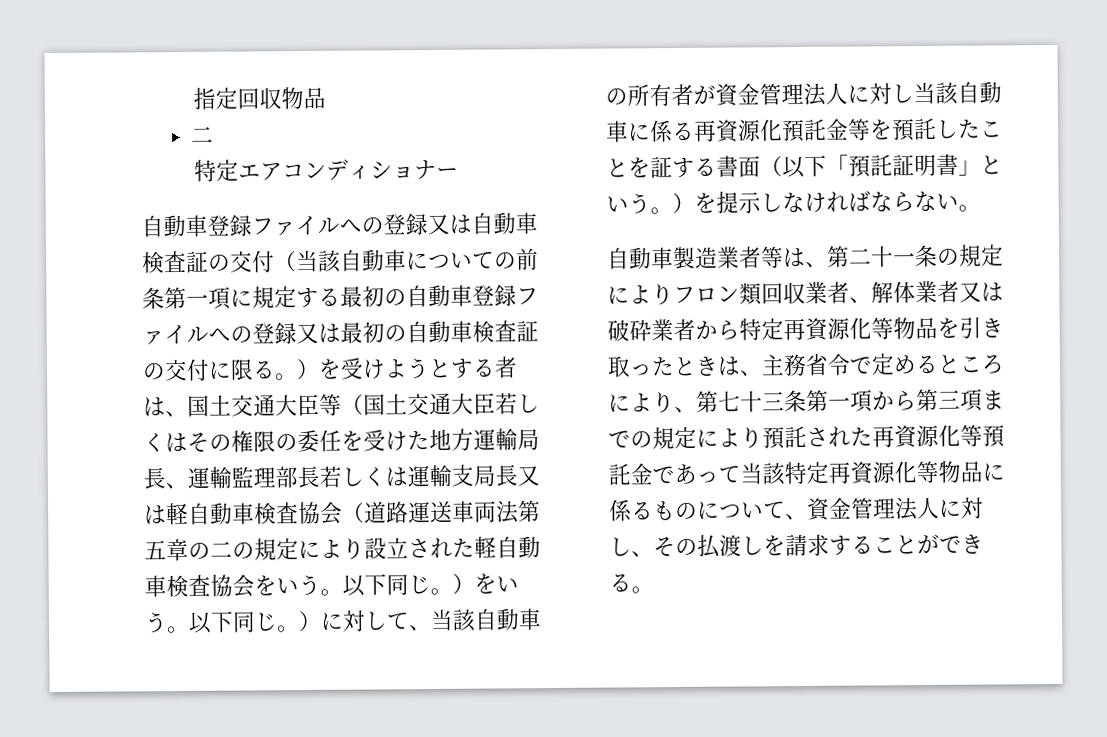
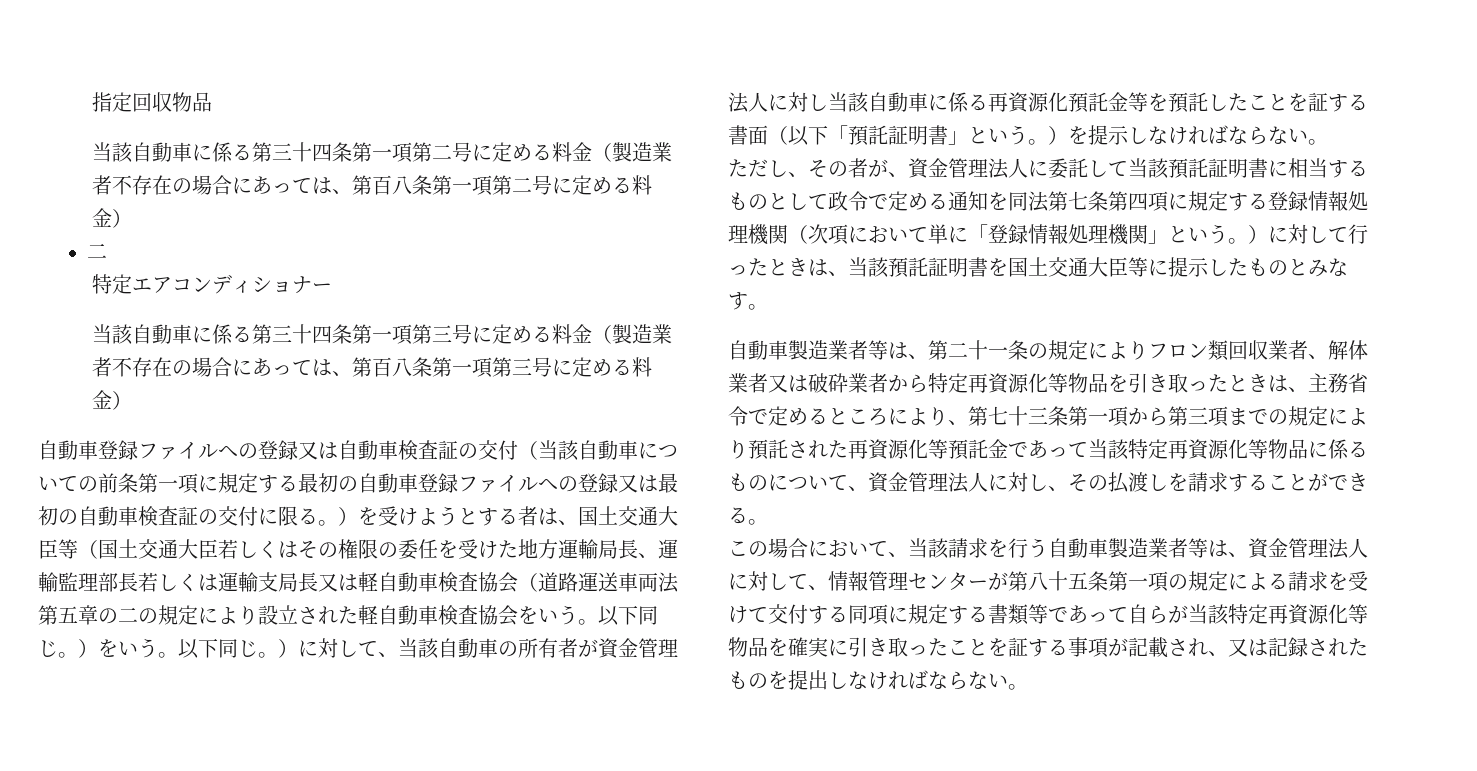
(327, 98) none -> [91,142,672,163] [91,175,652,196] [91,208,132,228] // 当該自動車に係る第三十四条第一項第二号に定める料金（製造業者不存在の場合にあっては、第百八条第一項第二号に定める料金）
(460, 171) none -> [91,324,672,345] [91,357,652,378] [91,390,132,410] // 当該自動車に係る第三十四条第一項第三号に定める料金（製造業者不存在の場合にあっては、第百八条第一項第三号に定める料金）
(981, 208) none -> [728,158,1368,179] [728,191,1368,212] [728,224,1368,245] [728,257,1348,278] [728,292,768,310] // ただし、その者が、資金管理法人に委託して当該預託証明書に相当するものとして政令で定める通知を同法第七条第四項に規定する登録情報処理機関（次項において単に「登録情報処理機関」という。）に対して行ったときは、当該預託証明書を国土交通大臣等に提示したものとみなす。
(654, 590) none -> [728,538,1368,559] [728,571,1368,592] [728,604,1368,625] [728,637,1368,658] [728,670,1028,690] // この場合において、当該請求を行う自動車製造業者等は、資金管理法人に対して、情報管理センターが第八十五条第一項の規定による請求を受けて交付する同項に規定する書類等であって自らが当該特定再資源化等物品を確実に引き取ったことを証する事項が記載され、又は記録されたものを提出しなければならない。

